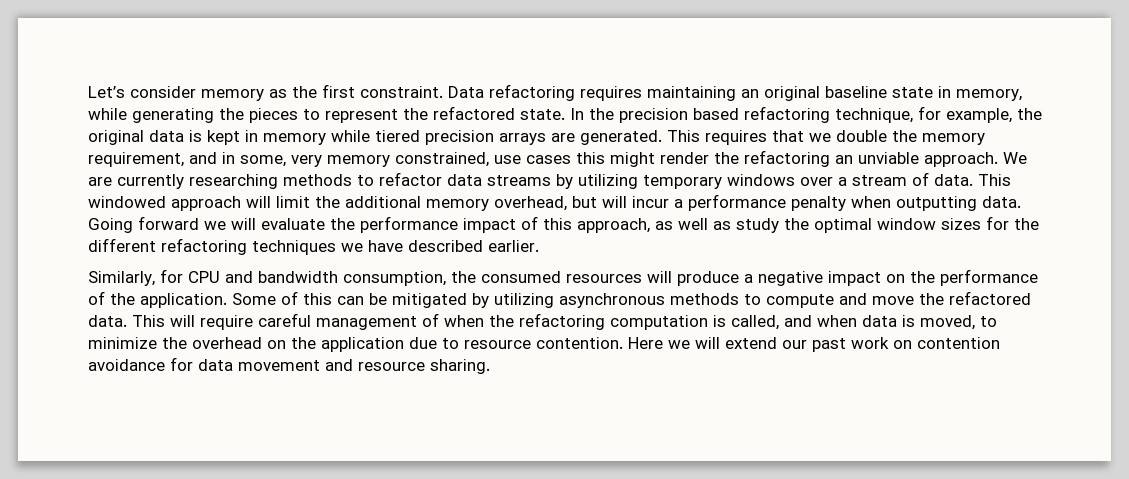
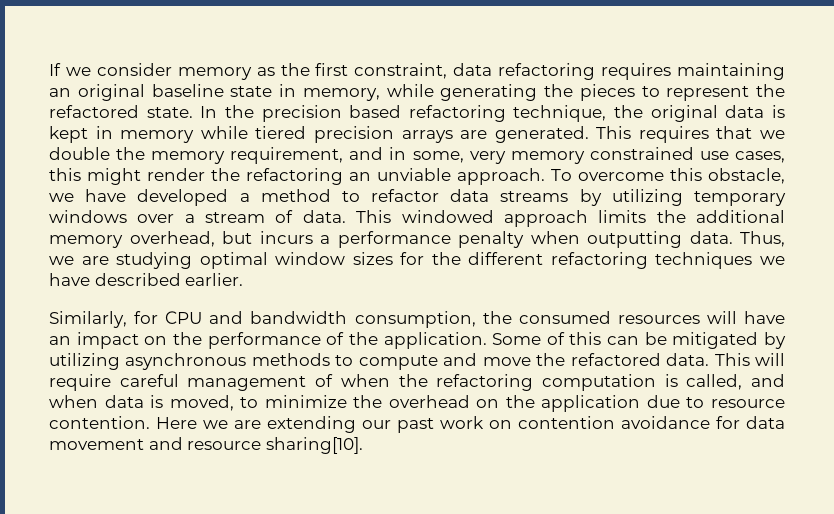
[88,86,125,98] Let’s -> [49,63,91,76] If we
[360,86,484,98] constraint. Data -> [354,63,493,79] constraint, data
[918,106,1012,123] for example, -> (607, 113) none
[395,152,571,167] constrained, use cases -> [589,147,785,163] constrained use cases,
[1003,152,1027,164] [88,174,352,189] We are currently researching methods -> [551,168,785,184] [49,189,331,206] To overcome this obstacle, we have developed a method
[246,196,310,208] will limit -> [598,210,647,223] limits
[602,196,669,208] will incur -> [259,231,313,244] incurs
[88,216,809,233] Going forward we will evaluate the performance impact of this approach, as well as study the -> [740,231,785,247] [49,252,193,269] Thus, we are studying
[677,271,823,286] produce a negative -> [744,311,786,324] [49,336,71,345] have an
[695,337,777,349] will extend -> [234,416,356,433] are extending
[430,359,490,374] sharing. -> [265,437,363,454] sharing[10].

